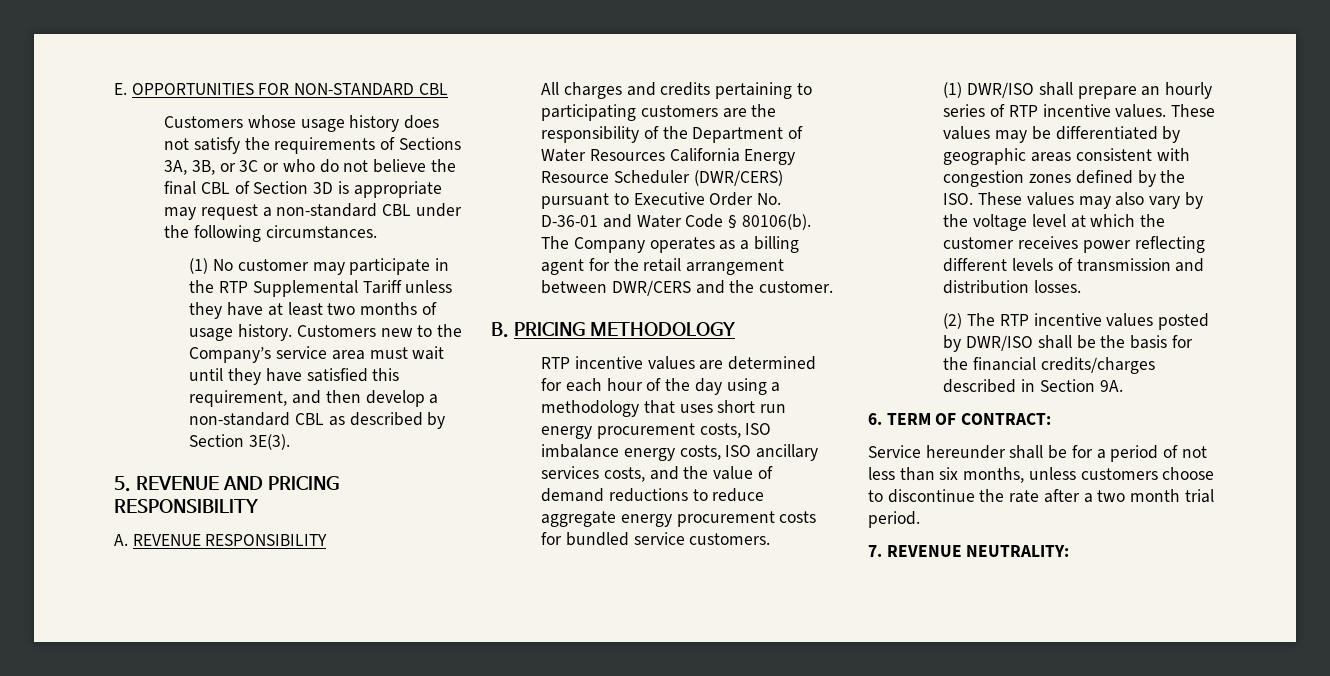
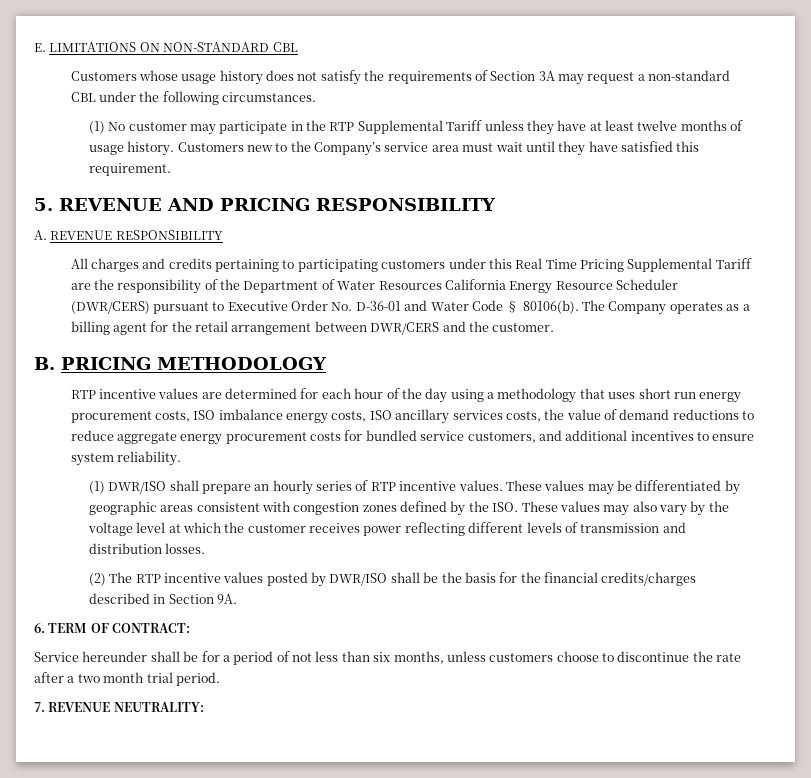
[131,83,290,95] OPPORTUNITIES FOR -> [49,42,160,52] LIMITATIONS ON
[398,137,461,150] [164,159,456,175] [164,181,442,198] Sections 3A, 3B, or 3C or who do not believe the final CBL of Section 3D is appropriate -> [490,71,555,81] Section 3A
[327,303,356,315] two -> [637,120,678,131] twelve
[189,390,439,407] [189,412,446,429] [189,434,291,450] requirement, and then develop a non-standard CBL as described by Section 3E(3). -> [88,163,171,176] requirement.
(718, 111) none -> [448,258,752,272] under this Real Time Pricing Supplemental Tariff
[649,466,679,480] and -> (541, 416) none
[689,533,771,545] customers. -> [467,430,755,443] [70,451,181,466] customers, and additional incentives to ensure system reliability.

